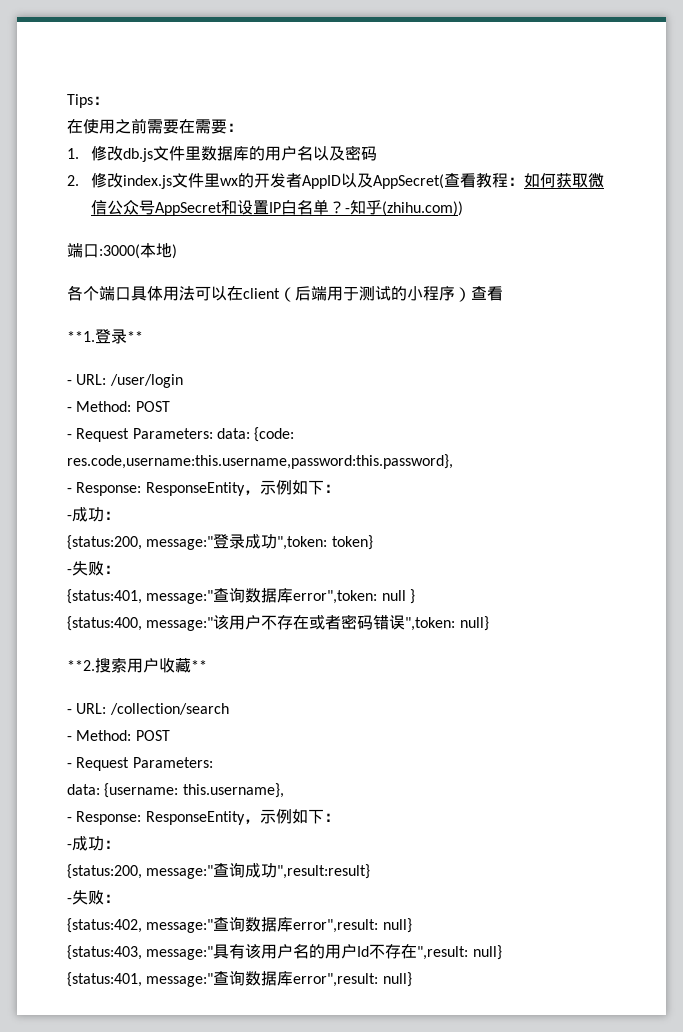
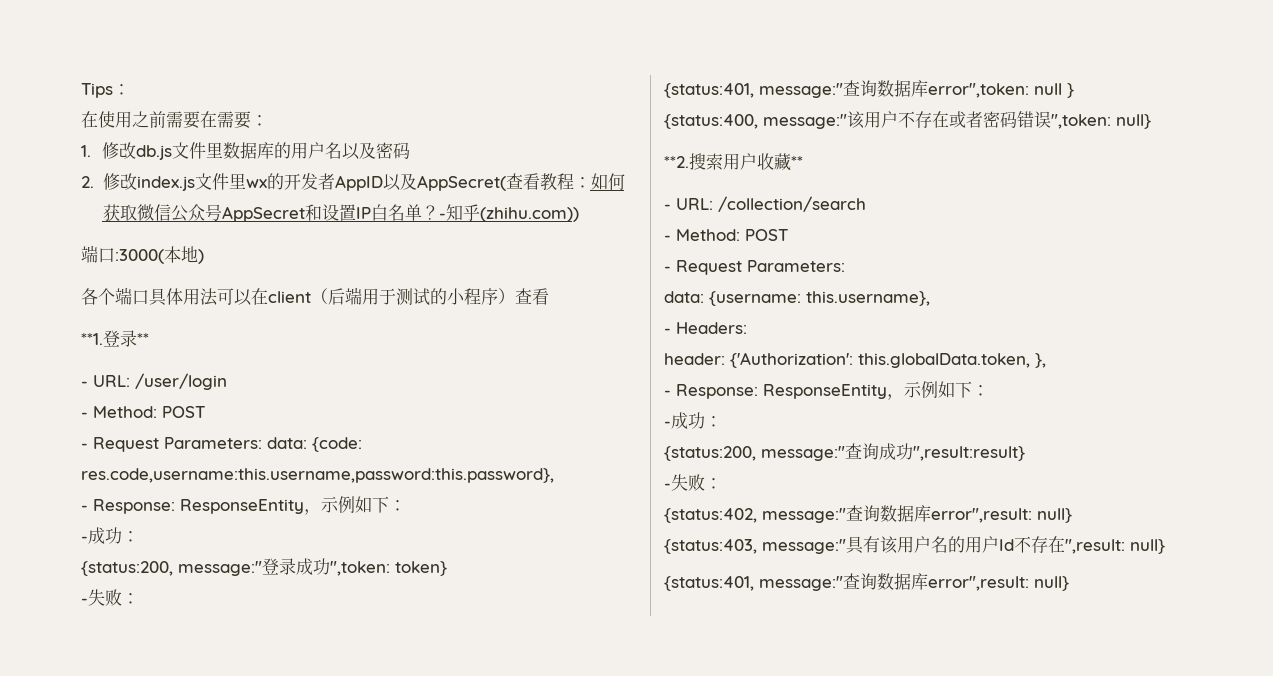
(284, 790) none -> [664,322,747,334] [664,352,1046,368] // - Headers: // header: {'Authorization': this.globalData.token, },

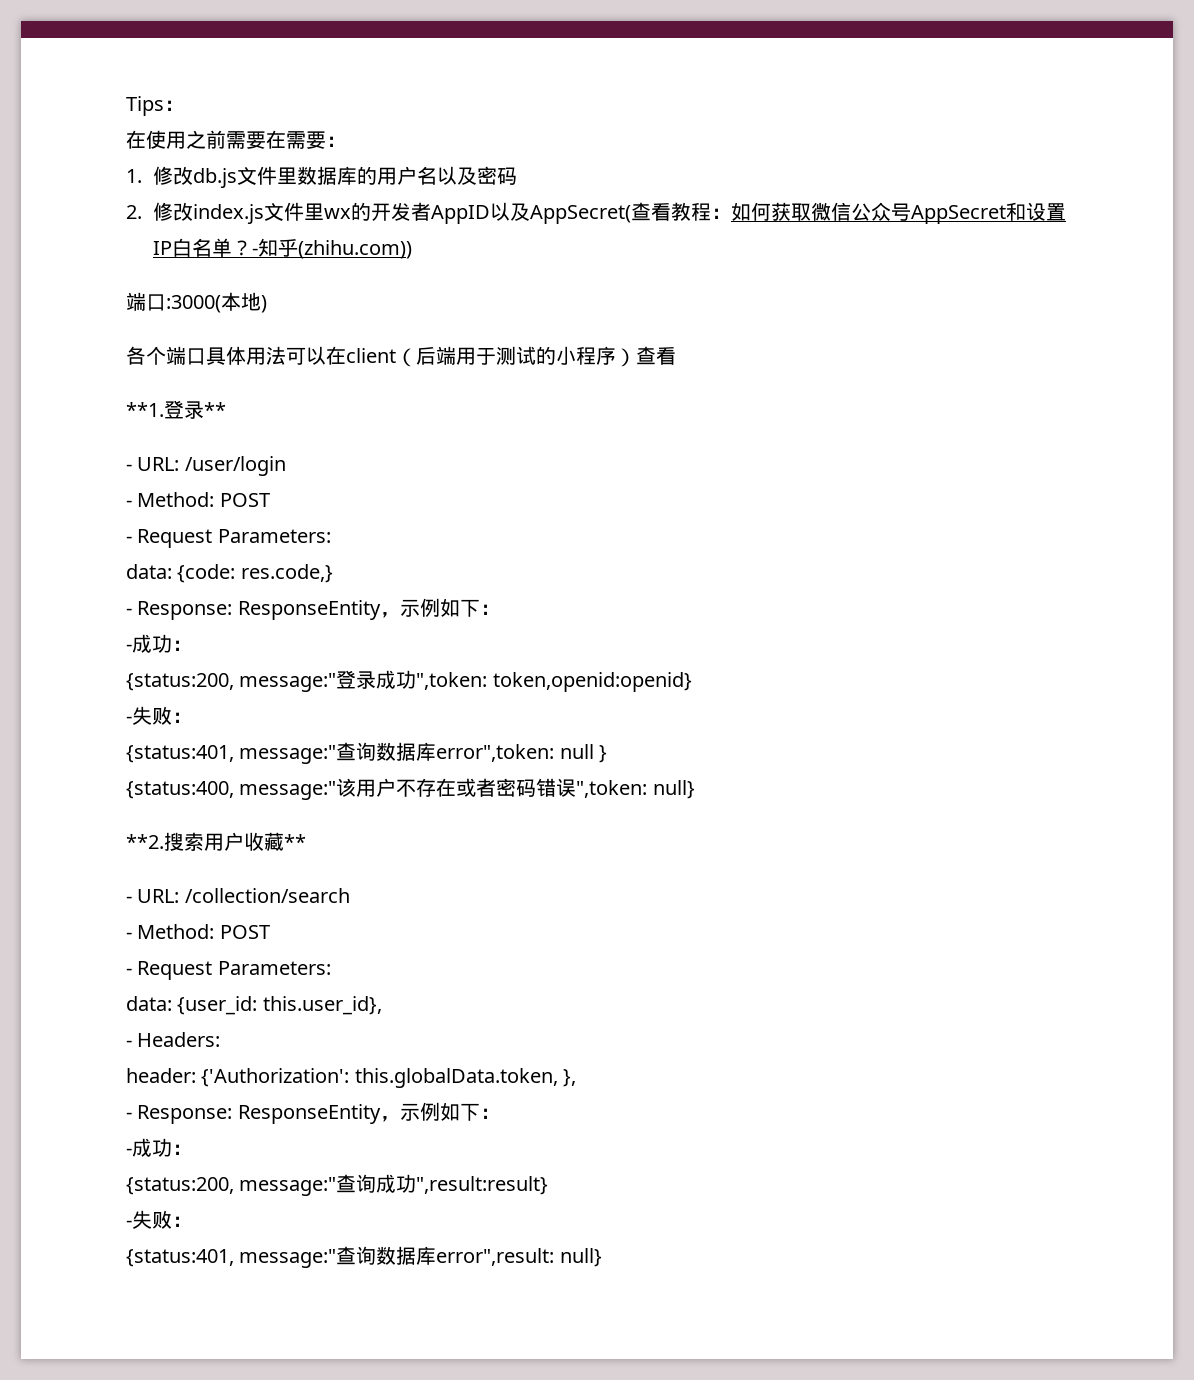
(262, 443) none -> (331, 536) //
[81,468,554,483] res.code,username:this.username,password:this.password}, -> [240,564,333,583] res.code,}
[395,561,447,576] token} -> [492,672,692,692] token,openid:openid}
[709,291,930,306] {username: this.username}, -> [177,996,382,1015] {user_id: this.user_id},
[664,505,1072,523] [664,536,1165,554] // {status:402, message:"查询数据库error",result: null} // {status:403, message:"具有该用户名的用户Id不存在",result: null} -> (192, 1221) none

